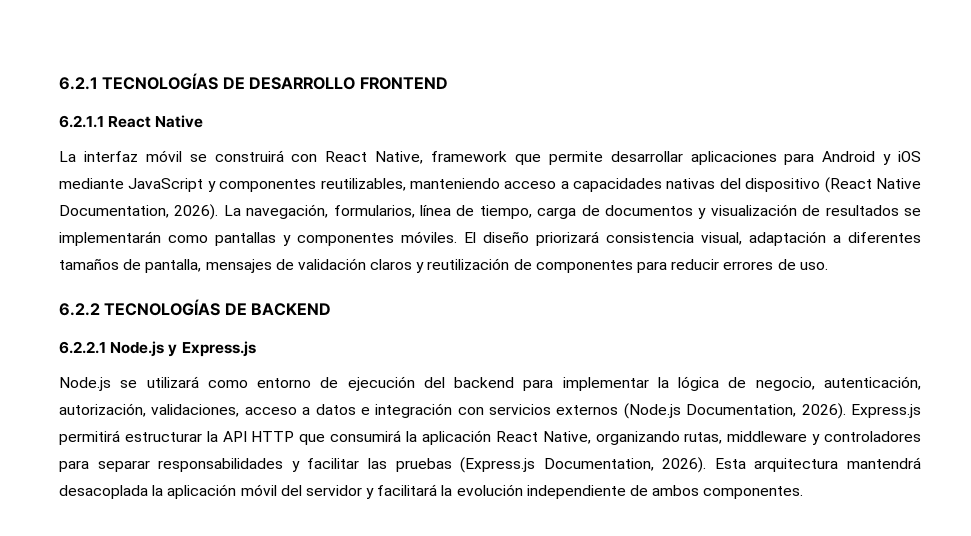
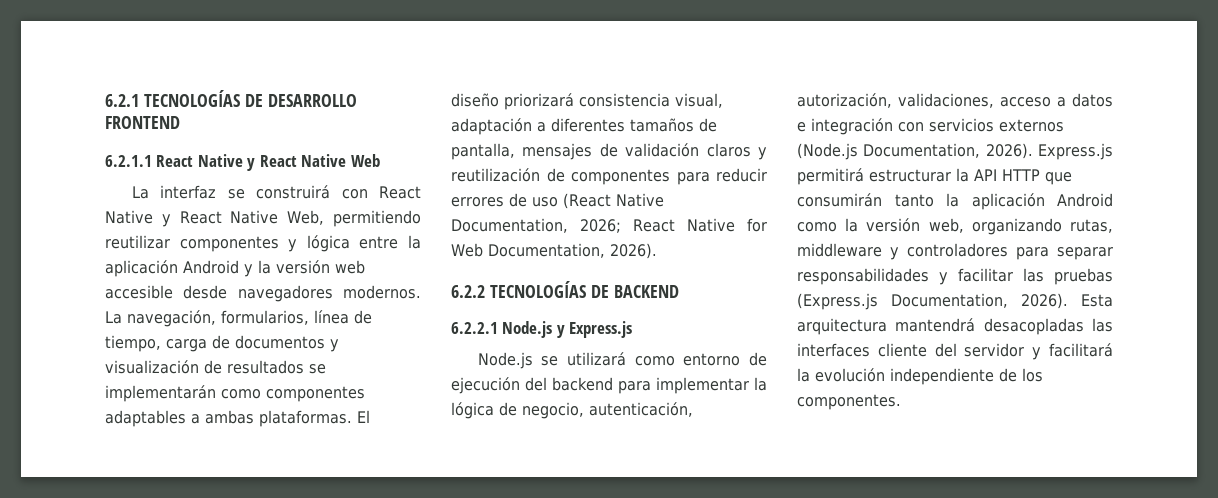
(204, 121) none -> [247,154,380,171] y React Native Web
[145,150,182,162] móvil -> (217, 192) none
[375,151,921,165] [59,177,921,193] [59,204,219,220] Native, framework que permite desarrollar aplicaciones para Android y iOS mediante JavaScript y componentes reutilizables, manteniendo acceso a capacidades nativas del dispositivo (React Native Documentation, 2026). -> [105,210,421,227] [105,235,421,252] [105,260,365,277] [105,285,421,302] Native y React Native Web, permitiendo reutilizar componentes y lógica entre la aplicación Android y la versión web accesible desde navegadores modernos.
[215,231,457,246] pantallas y componentes móviles. -> [266,386,365,402] [105,410,352,427] componentes adaptables a ambas plataformas.
[799,262,828,270] uso. -> [532,193,664,209] [451,218,767,233] [451,243,657,259] uso (React Native Documentation, 2026; React Native for Web Documentation, 2026).
[330,430,591,445] consumirá la aplicación React Native, -> [797,193,1113,210] [797,218,964,233] consumirán tanto la aplicación Android como la versión web,
[59,484,277,499] desacoplada la aplicación móvil -> [983,318,1113,335] [797,343,927,357] desacopladas las interfaces cliente
[652,485,700,496] ambos -> [1022,368,1043,382] los

